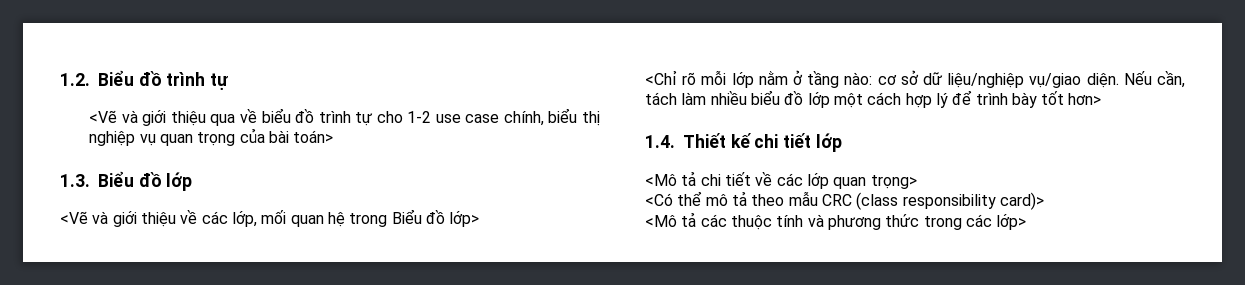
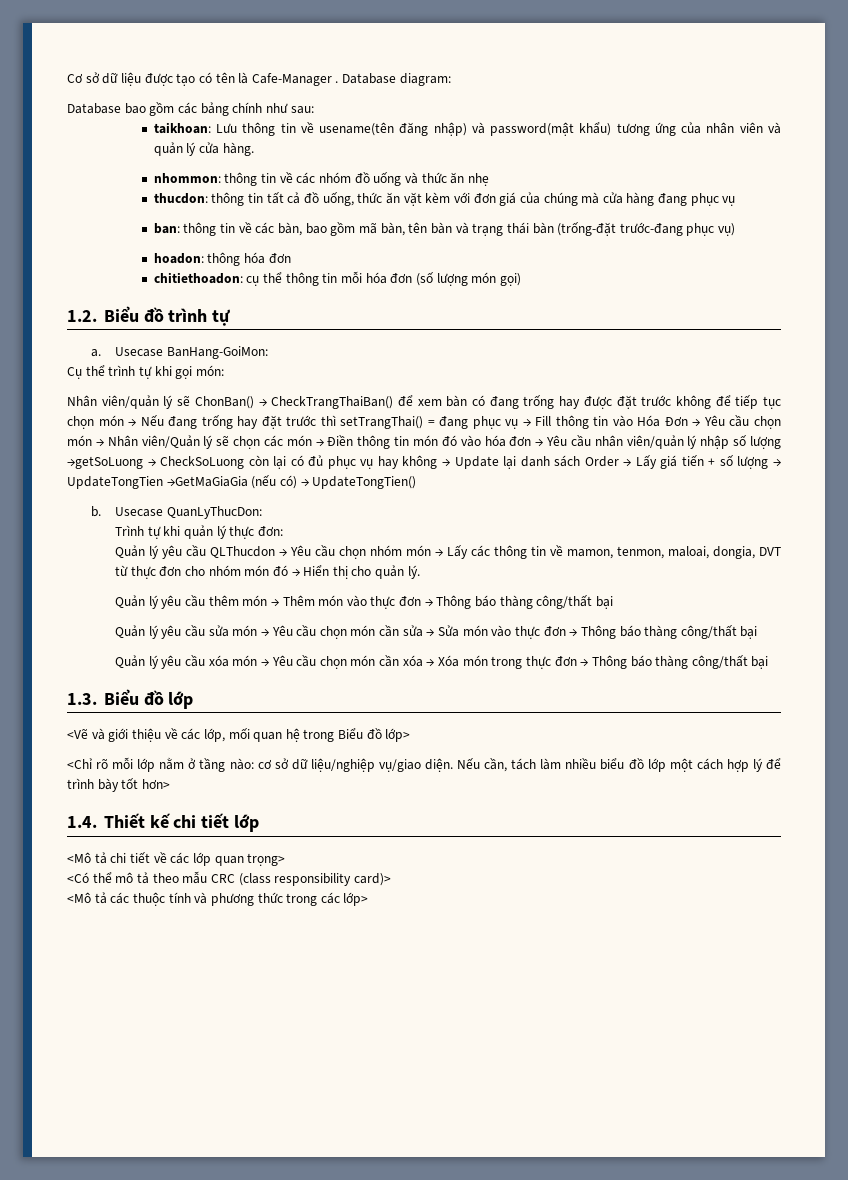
(60, 79) none -> [67,72,451,86] [67,102,314,116] [153,122,781,136] [153,142,254,156] [153,172,489,186] [153,192,736,206] [153,222,736,236] [153,252,291,266] [153,271,521,286] Cơ sở dữ liệu được tạo có tên là Cafe-Manager . Database diagram: // Database bao gồm các bảng chính như sau: // taikhoan: Lưu thông tin về usename(tên đăng nhập) và password(mật khẩu) tương ứng của nhân viên và quản lý cửa hàng. // nhommon: thông tin về các nhóm đồ uống và thức ăn nhẹ // thucdon: thông tin tất cả đồ uống, thức ăn vặt kèm với đơn giá của chúng mà cửa hàng đang phục vụ // ban: thông tin về các bàn, bao gồm mã bàn, tên bàn và trạng thái bàn (trống-đặt trước-đang phục vụ) // hoadon: thông hóa đơn // chitiethoadon: cụ thể thông tin mỗi hóa đơn (số lượng món gọi) //
[89,108,601,126] [89,128,334,146] <Vẽ và giới thiệu qua về biểu đồ trình tự cho 1-2 use case chính, biểu thị nghiệp vụ quan trọng của bài toán> -> [90,346,268,359] [67,365,224,379] [67,395,782,409] [67,415,781,429] [67,435,781,449] [67,455,781,469] [67,475,417,489] [90,506,262,519] [114,525,283,539] [114,545,782,559] [114,565,420,579] [114,595,613,609] [114,625,758,639] [114,655,769,669] a. Usecase BanHang-GoiMon: // Cụ thể trình tự khi gọi món: // Nhân viên/quản lý sẽ ChonBan() → CheckTrangThaiBan() để xem bàn có đang trống hay được đặt trước không để tiếp tục chọn món → Nếu đang trống hay đặt trước thì setTrangThai() = đang phục vụ → Fill thông tin vào Hóa Đơn → Yêu cầu chọn món → Nhân viên/Quản lý sẽ chọn các món → Điền thông tin món đó vào hóa đơn → Yêu cầu nhân viên/quản lý nhập số lượng →getSoLuong → CheckSoLuong còn lại có đủ phục vụ hay không → Update lại danh sách Order → Lấy giá tiến + số lượng → UpdateTongTien →GetMaGiaGia (nếu có) → UpdateTongTien() // b. Usecase QuanLyThucDon: // Trình tự khi quản lý thực đơn: // Quản lý yêu cầu QLThucdon → Yêu cầu chọn nhóm món → Lấy các thông tin về mamon, tenmon, maloai, dongia, DVT từ thực đơn cho nhóm món đó → Hiển thị cho quản lý. // Quản lý yêu cầu thêm món → Thêm món vào thực đơn → Thông báo thàng công/thất bại // Quản lý yêu cầu sửa món → Yêu cầu chọn món cần sửa → Sửa món vào thực đơn → Thông báo thàng công/thất bại // Quản lý yêu cầu xóa món → Yêu cầu chọn món cần xóa → Xóa món trong thực đơn → Thông báo thàng công/thất bại

